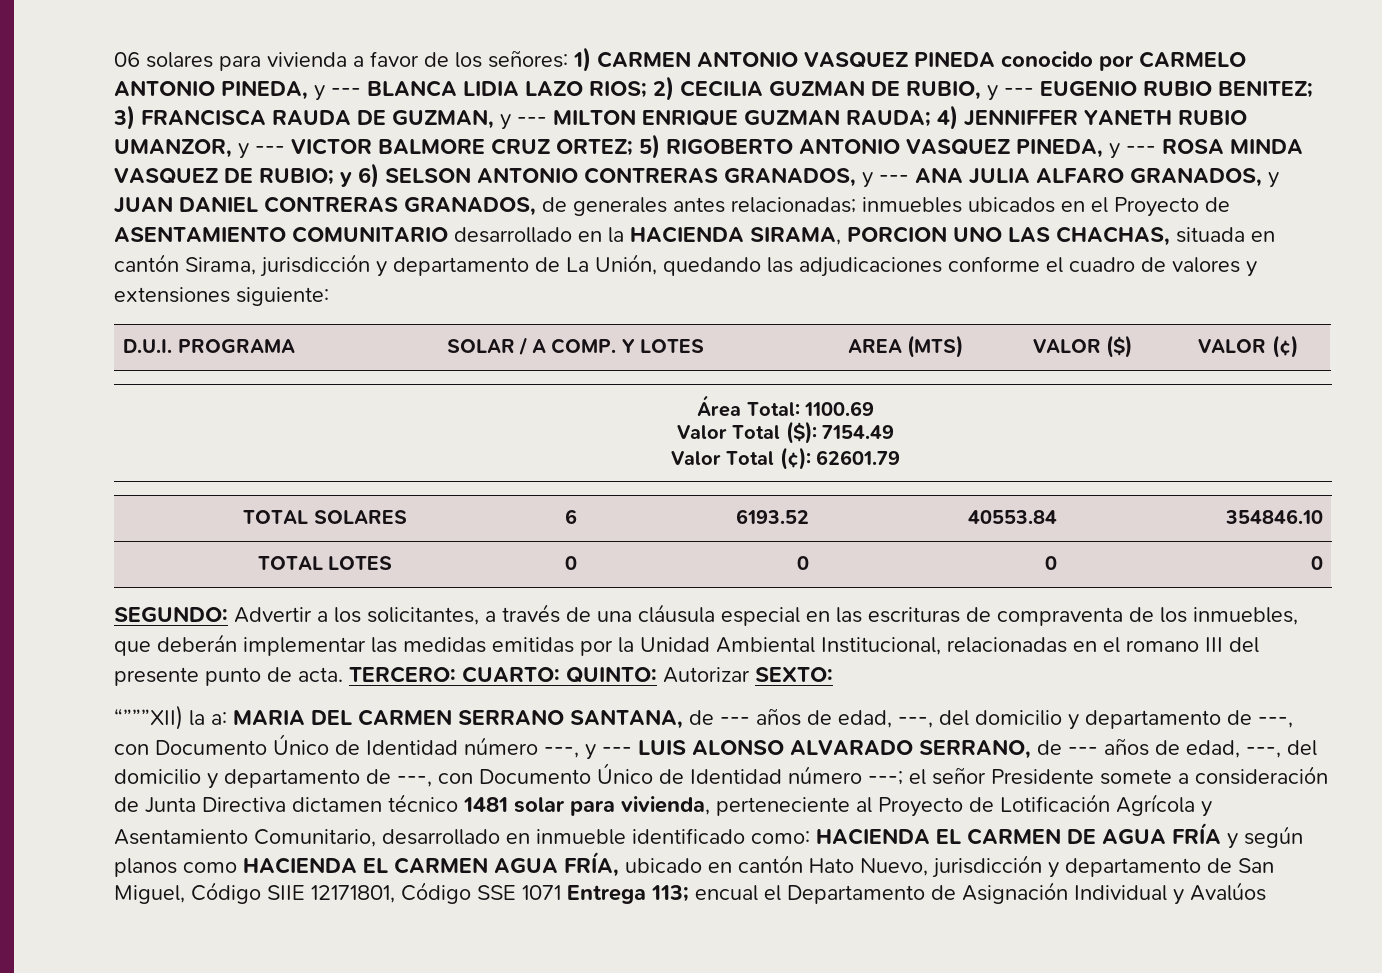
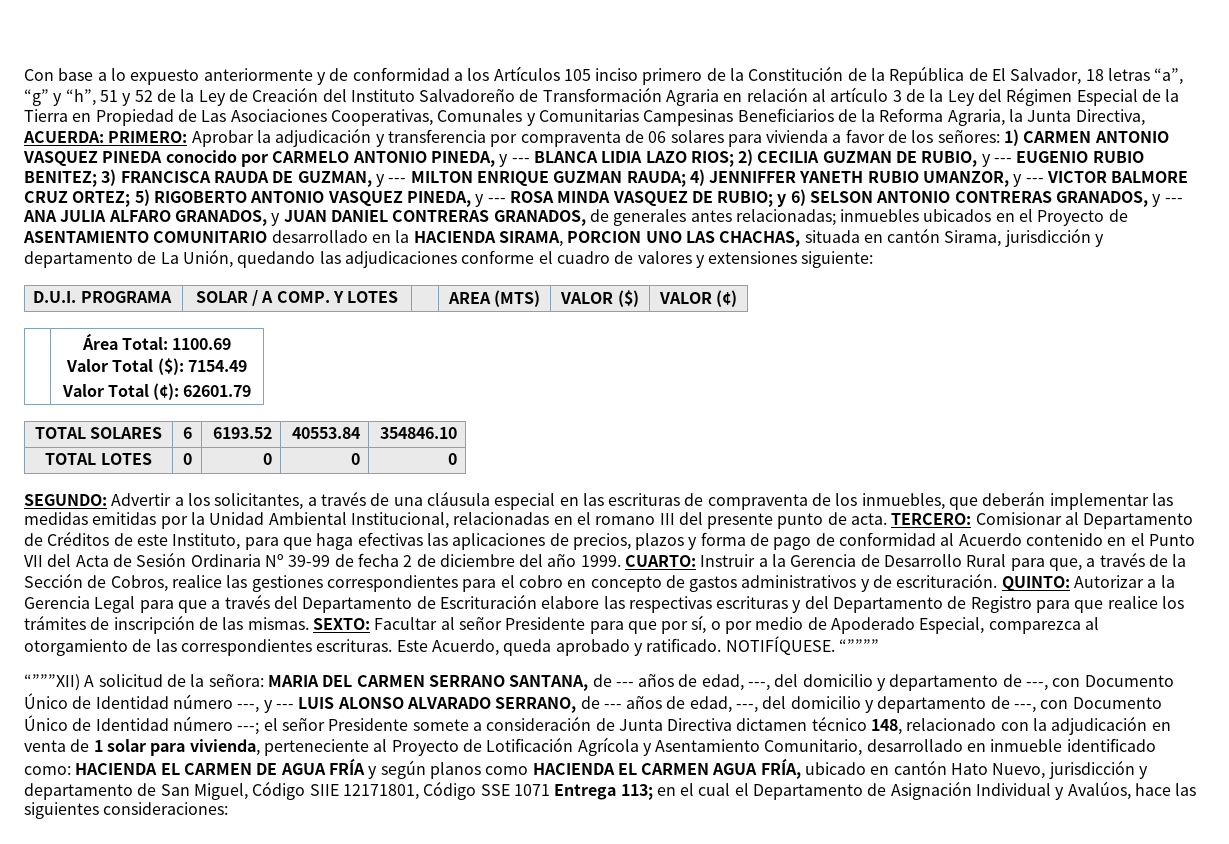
(114, 59) none -> [24,66,1184,85] [24,87,1180,106] [24,108,1145,126] [23,128,644,147] Con base a lo expuesto anteriormente y de conformidad a los Artículos 105 inciso primero de la Constitución de la República de El Salvador, 18 letras “a”, “g” y “h”, 51 y 52 de la Ley de Creación del Instituto Salvadoreño de Transformación Agraria en relación al artículo 3 de la Ley del Régimen Especial de la Tierra en Propiedad de Las Asociaciones Cooperativas, Comunales y Comunitarias Campesinas Beneficiarios de la Reforma Agraria, la Junta Directiva, ACUERDA: PRIMERO: Aprobar la adjudicación y transferencia por compraventa de
[462,666,833,683] [114,705,227,730] CUARTO: QUINTO: Autorizar SEXTO: // “”””XII) la a: -> [975,512,1194,529] [24,531,1196,550] [24,552,1187,571] [24,573,1175,592] [24,594,1185,613] [24,615,1100,634] [24,636,879,656] [24,674,264,691] Comisionar al Departamento de Créditos de este Instituto, para que haga efectivas las aplicaciones de precios, plazos y forma de pago de conformidad al Acuerdo contenido en el Punto VII del Acta de Sesión Ordinaria Nº 39-99 de fecha 2 de diciembre del año 1999. CUARTO: Instruir a la Gerencia de Desarrollo Rural para que, a través de la Sección de Cobros, realice las gestiones correspondientes para el cobro en concepto de gastos administrativos y de escrituración. QUINTO: Autorizar a la Gerencia Legal para que a través del Departamento de Escrituración elabore las respectivas escrituras y del Departamento de Registro para que realice los trámites de inscripción de las mismas. SEXTO: Facultar al señor Presidente para que por sí, o por medio de Apoderado Especial, comparezca al otorgamiento de las correspondientes escrituras. Este Acuerdo, queda aprobado y ratificado. NOTIFÍQUESE. “”””” // “”””XII) A solicitud de la señora:
[463,797,508,812] 1481 -> [871,716,1171,735] [24,739,103,752] 148, relacionado con la adjudicación en venta de 1
[695,885,758,901] encual -> [656,783,731,796] en el cual
[1190,882,1266,901] Avalúos -> [1067,781,1197,800] [24,802,229,819] Avalúos, hace las siguientes consideraciones:

